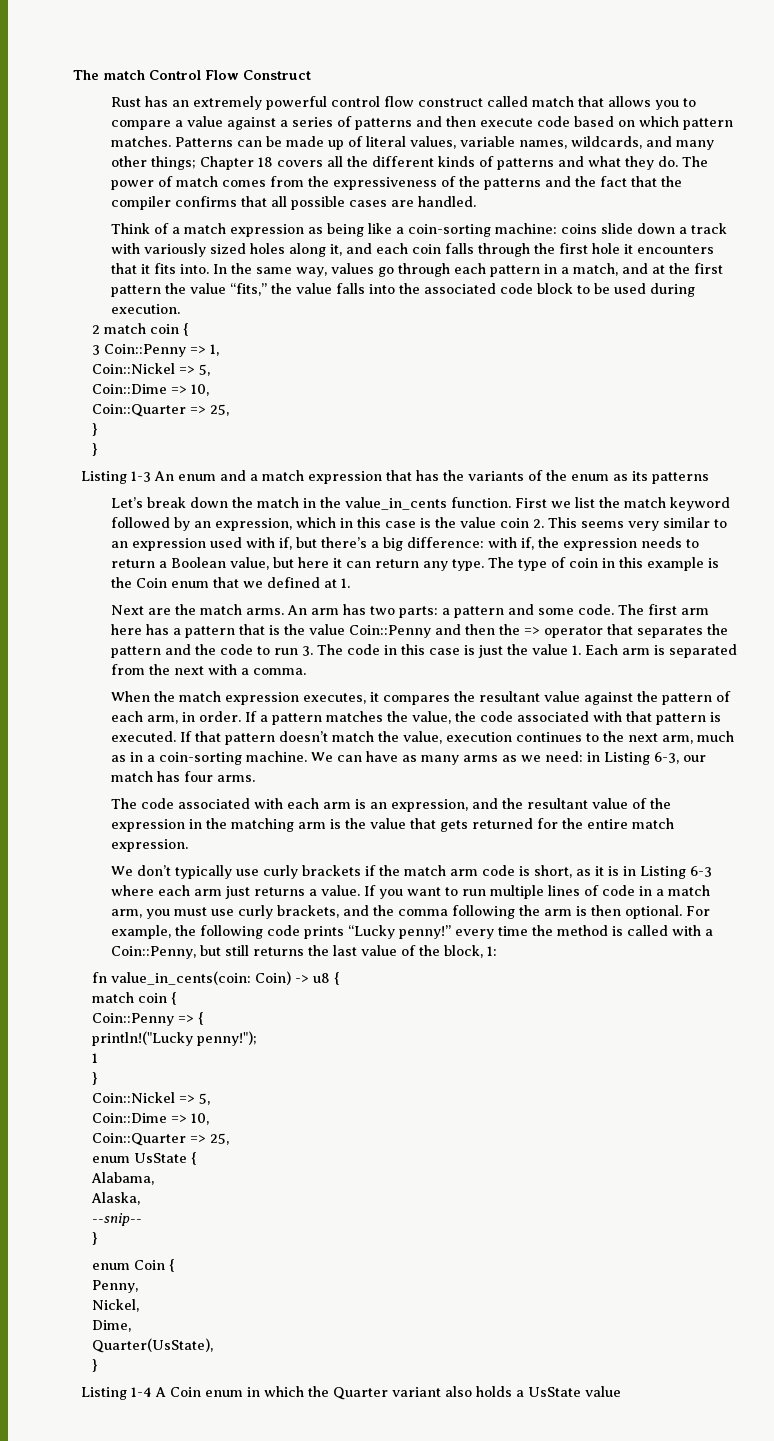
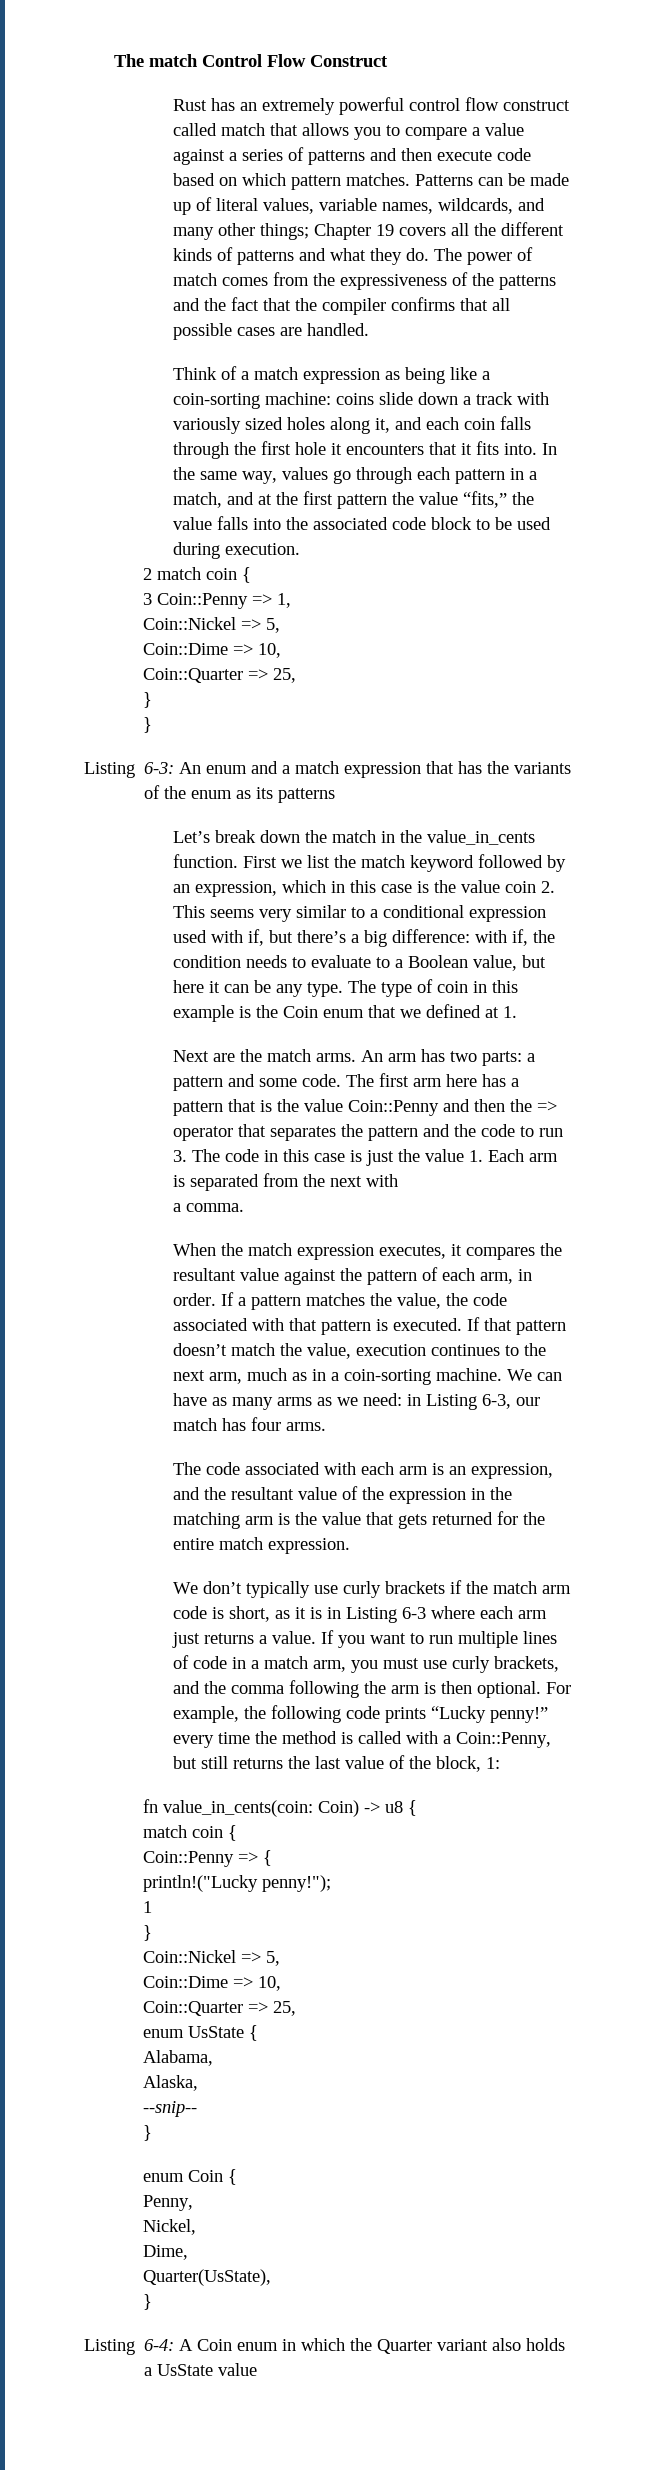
[258,157,274,167] 18 -> [376,224,395,236] 19
[131,471,152,482] 1-3 -> [144,762,175,774] 6-3:
[111,541,129,548] an -> [370,905,465,918] a conditional
[563,538,638,551] expression -> [173,955,242,968] condition
[111,559,156,568] return -> [311,955,391,968] evaluate to
[375,559,420,568] return -> [254,980,272,993] be
(238, 669) none -> (399, 1180) //
[131,1387,153,1397] 1-4 -> [144,2339,175,2351] 6-4:

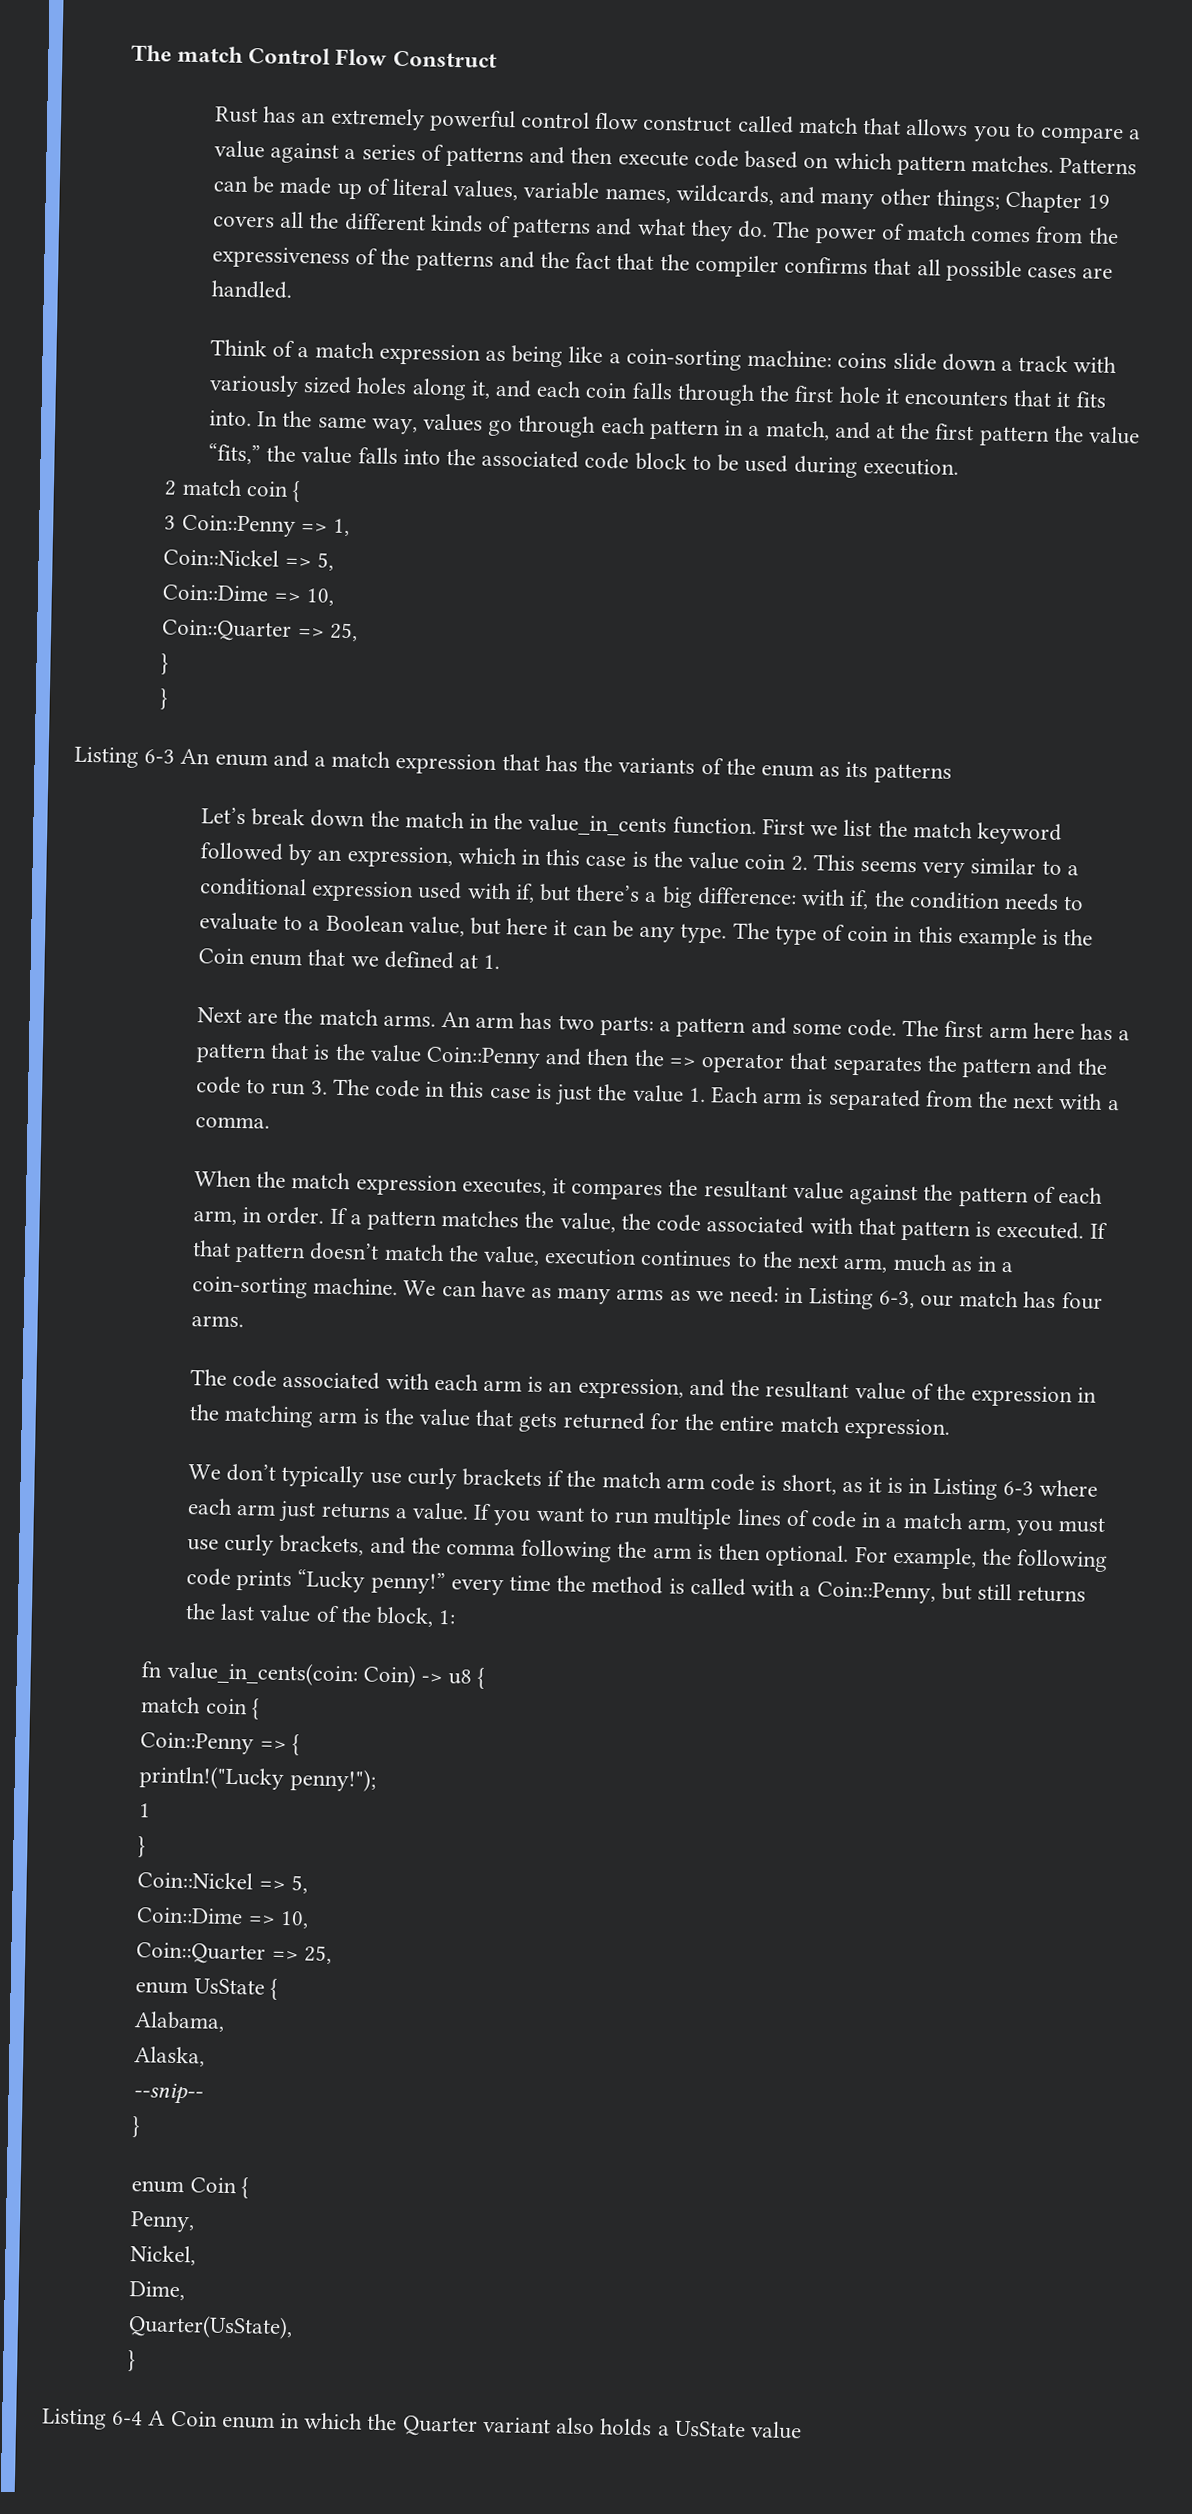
[144,762,175,774] 6-3: -> [144,749,176,764] 6-3
(399, 1180) // -> (1104, 1101) none
[144,2339,175,2351] 6-4: -> [112,2410,144,2426] 6-4

